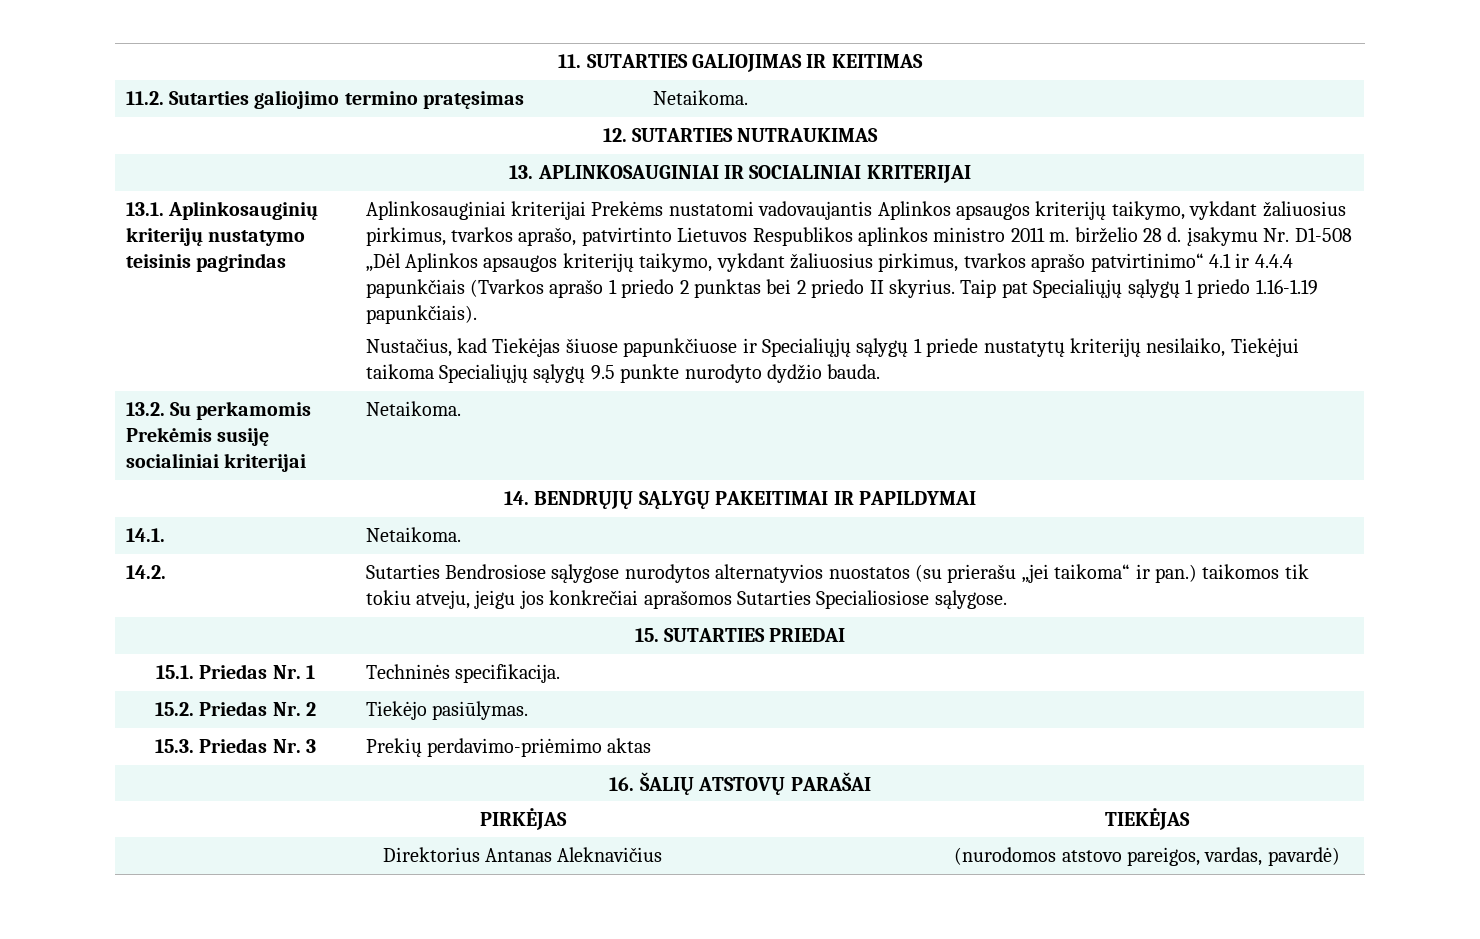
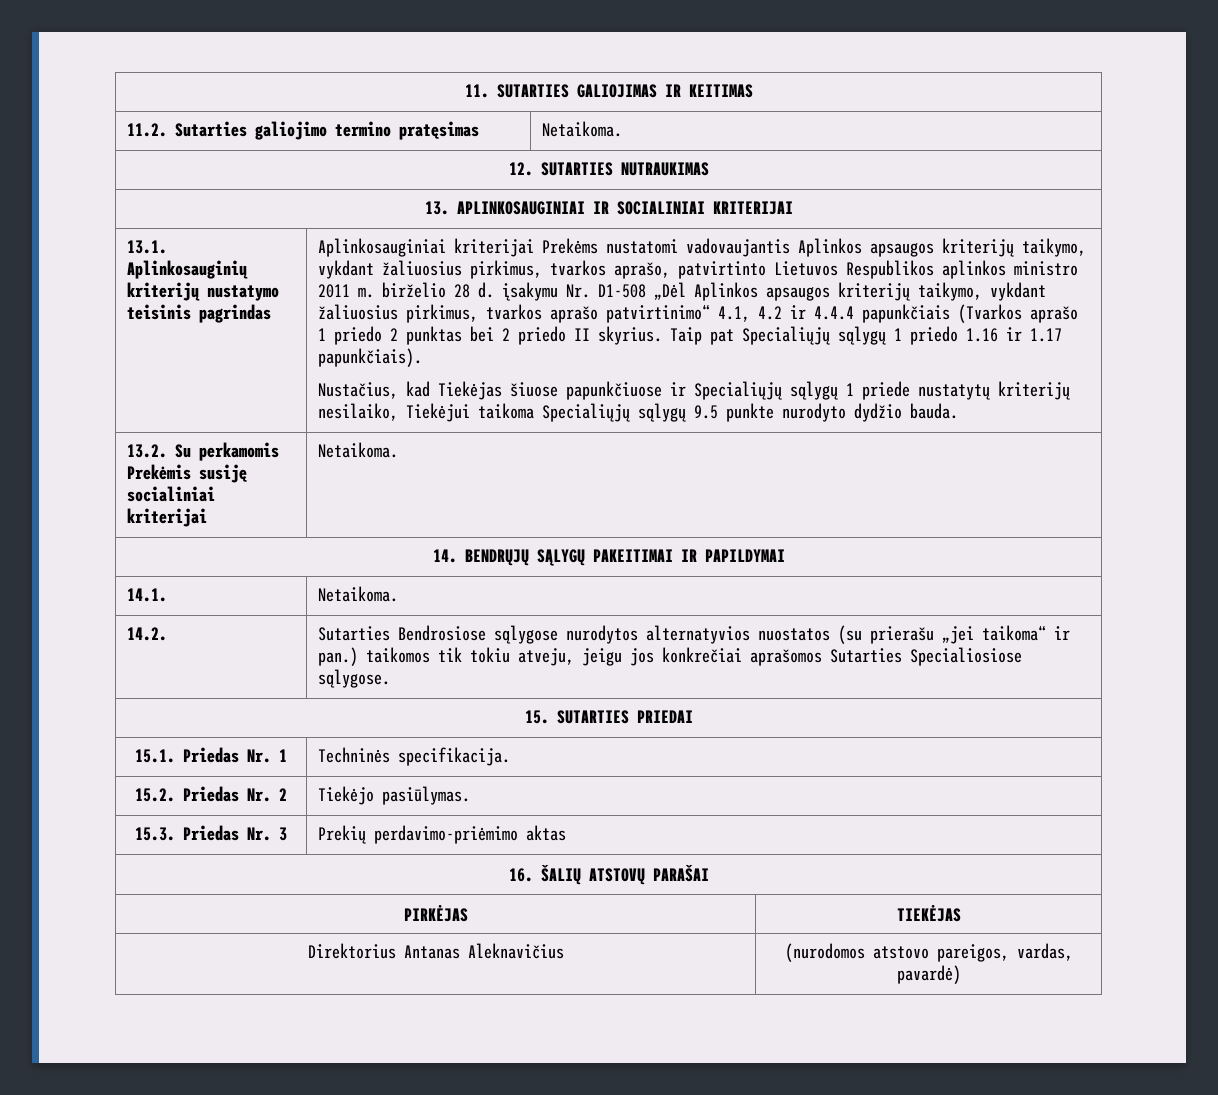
[1209,253,1232,268] 4.1 -> [718,306,783,322] 4.1, 4.2
[1255,279,1318,295] 1.16-1.19 -> [966,327,1063,342] 1.16 ir 1.17

